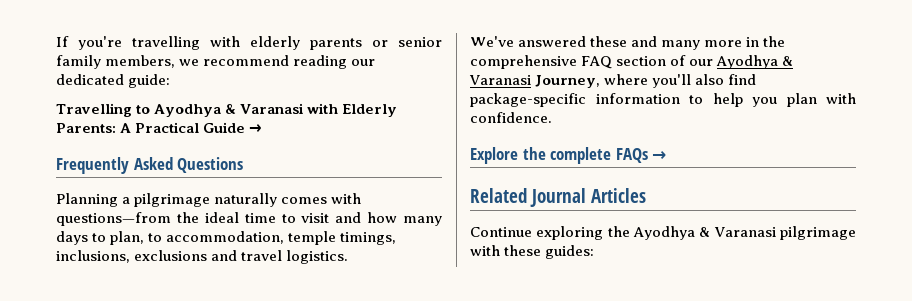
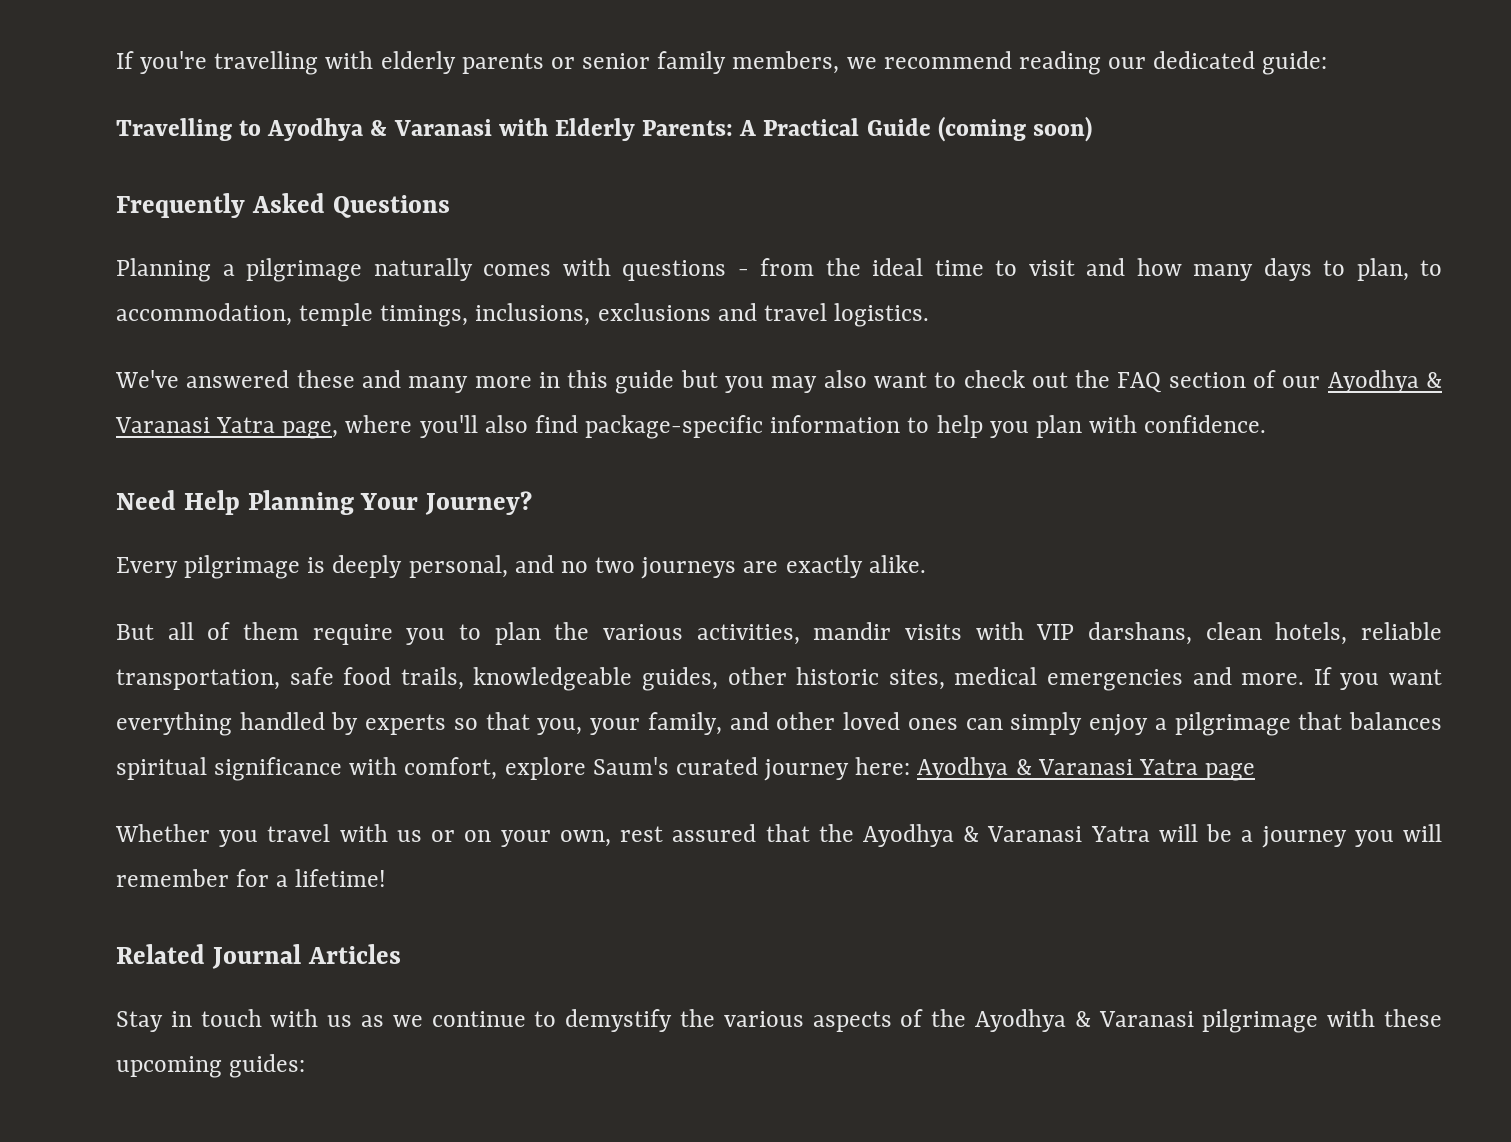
[249,124,263,133] → -> [937,116,1092,142] (coming soon)
[56,212,171,226] questions—from -> [622,258,814,281] questions - from
[763,36,786,47] [470,55,577,69] the comprehensive -> [567,370,1111,394] this guide but you may also want to check out the
[535,75,601,88] Journey, -> [216,417,339,439] Yatra page,
[470,147,667,164] [470,188,646,207] [470,226,604,240] Explore the complete FAQs → // Related Journal Articles // Continue exploring -> [116,490,533,515] [116,555,926,579] [116,622,1442,645] [116,667,1442,691] [116,712,1442,736] [116,757,1256,781] [115,824,1443,848] [116,869,387,887] [116,944,401,969] [116,1009,924,1032] Need Help Planning Your Journey? // Every pilgrimage is deeply personal, and no two journeys are exactly alike. // But all of them require you to plan the various activities, mandir visits with VIP darshans, clean hotels, reliable transportation, safe food trails, knowledgeable guides, other historic sites, medical emergencies and more. If you want everything handled by experts so that you, your family, and other loved ones can simply enjoy a pilgrimage that balances spiritual significance with comfort, explore Saum's curated journey here: Ayodhya & Varanasi Yatra page // Whether you travel with us or on your own, rest assured that the Ayodhya & Varanasi Yatra will be a journey you will remember for a lifetime! // Related Journal Articles // Stay in touch with us as we continue to demystify the various aspects of
(542, 250) none -> [116,1056,222,1078] upcoming

